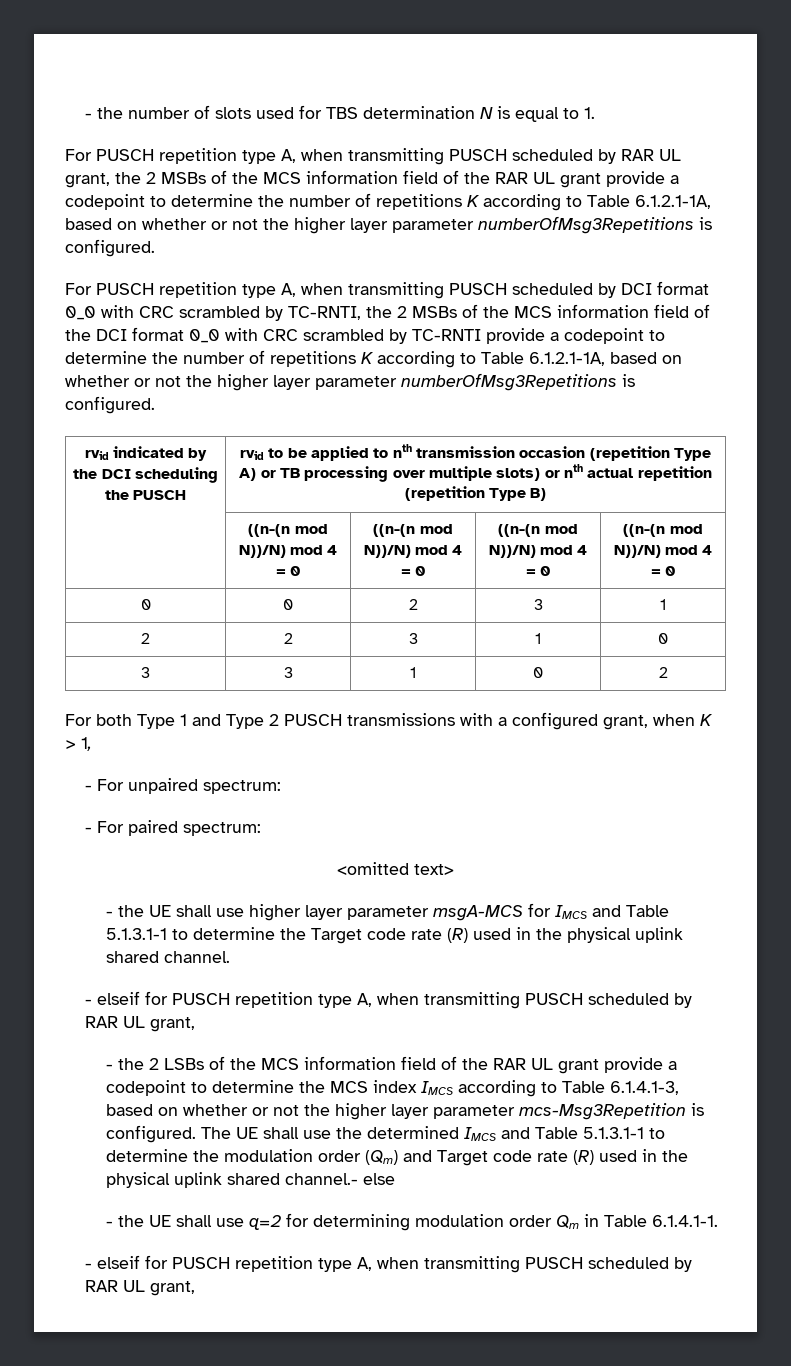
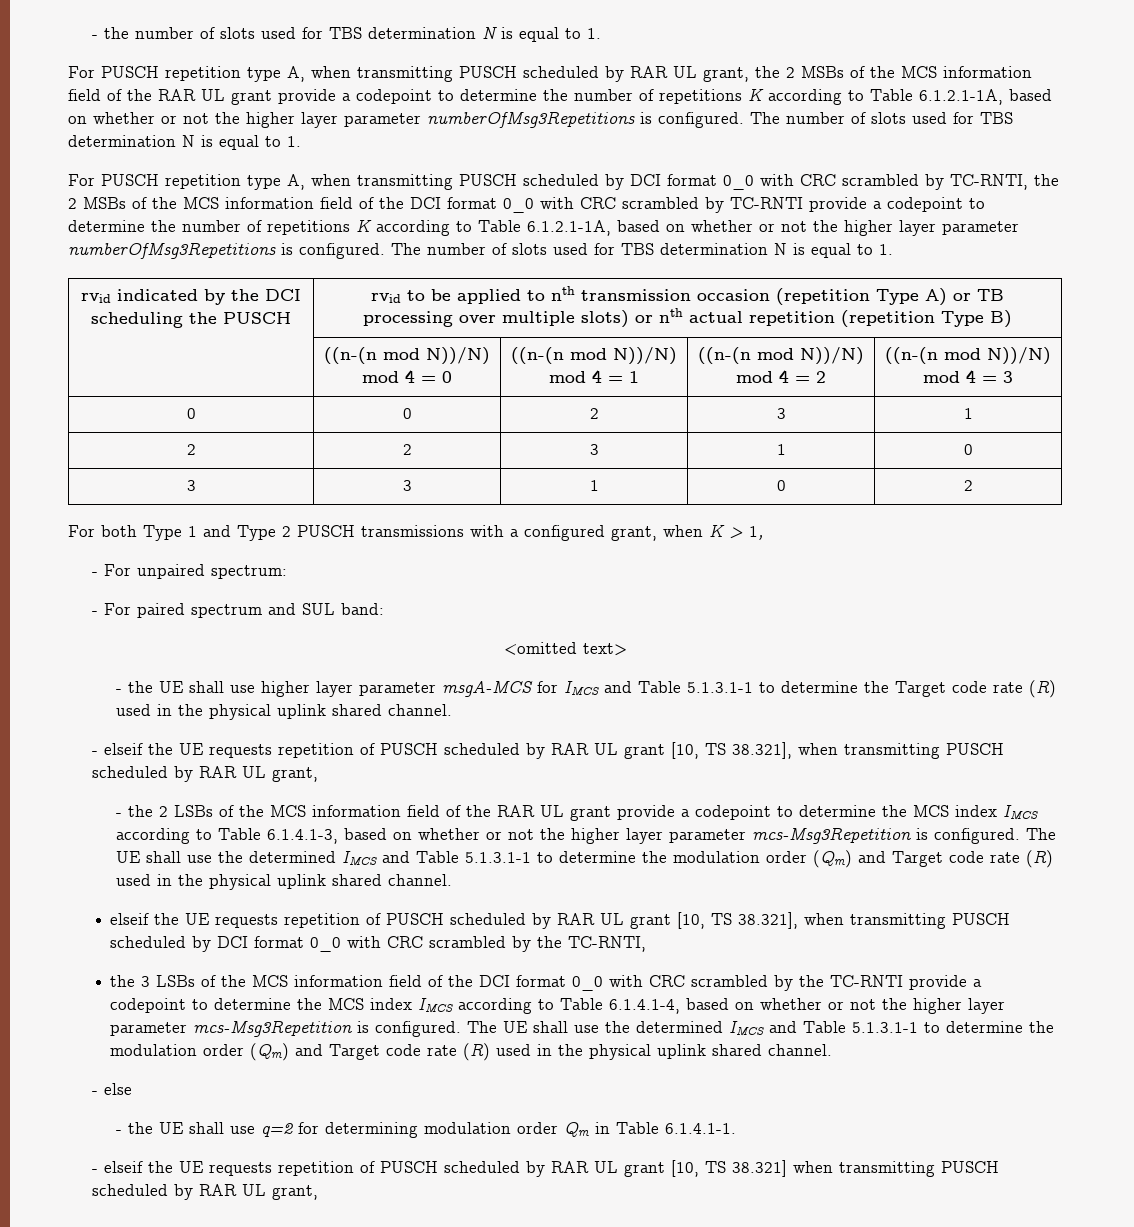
(155, 248) none -> [750,112,1013,124] [68,135,301,150] The number of slots used for TBS determination N is equal to 1.
(155, 405) none -> [391,243,893,258] The number of slots used for TBS determination N is equal to 1.
[415,566,426,576] [498,524,578,537] [488,545,588,558] [525,566,551,576] [623,524,703,537] [613,545,713,558] [650,566,676,576] 0 | ((n-(n mod N))/N) mod 4 = 0 | ((n-(n mod N))/N) mod 4 = 0 -> [629,371,639,383] [698,347,864,365] [736,370,826,383] [885,347,1051,365] [923,370,1013,383] 1 | ((n-(n mod N))/N) mod 4 = 2 | ((n-(n mod N))/N) mod 4 = 3
[183,822,262,836] spectrum: -> [191,603,385,618] spectrum and SUL band:
[145,991,373,1008] for PUSCH repetition type A, -> [148,742,793,759] the UE requests repetition of PUSCH scheduled by RAR UL grant [10, TS 38.321],
[284,1173,358,1185] channel.- -> [388,874,453,886] [110,912,1011,929] [110,936,647,952] [110,975,983,991] [110,998,1006,1014] [110,1020,1055,1037] [110,1043,833,1061] [92,1091,99,1095] channel. // elseif the UE requests repetition of PUSCH scheduled by RAR UL grant [10, TS 38.321], when transmitting PUSCH scheduled by DCI format 0_0 with CRC scrambled by the TC-RNTI, // the 3 LSBs of the MCS information field of the DCI format 0_0 with CRC scrambled by the TC-RNTI provide a codepoint to determine the MCS index IMCS according to Table 6.1.4.1-4, based on whether or not the higher layer parameter mcs-Msg3Repetition is configured. The UE shall use the determined IMCS and Table 5.1.3.1-1 to determine the modulation order (Qm) and Target code rate (R) used in the physical uplink shared channel. // -
[145,1255,373,1272] for PUSCH repetition type A, -> [148,1160,788,1177] the UE requests repetition of PUSCH scheduled by RAR UL grant [10, TS 38.321]

